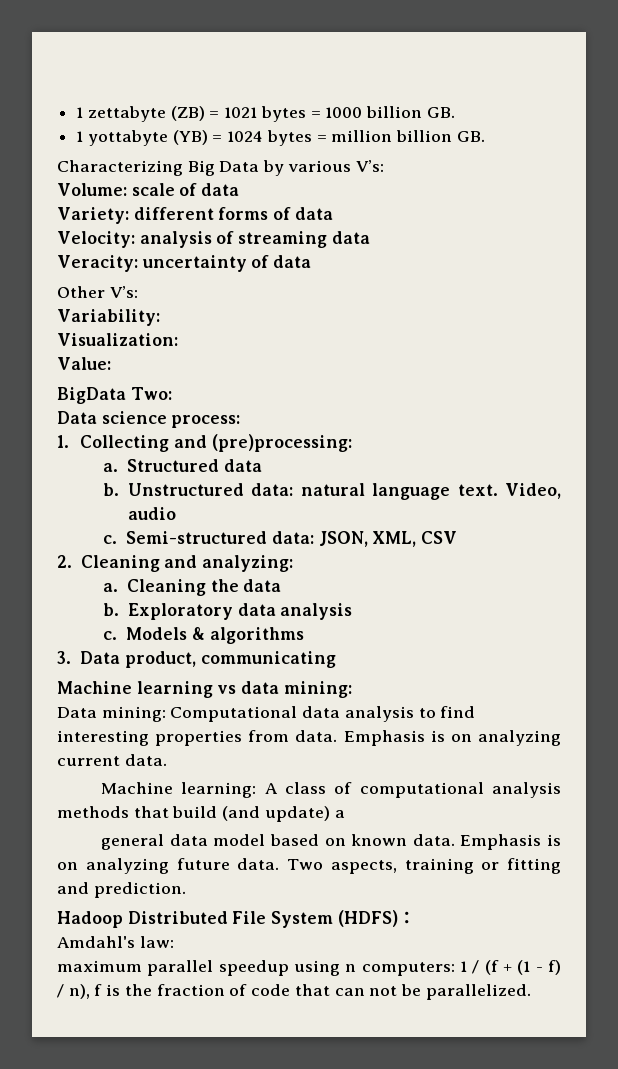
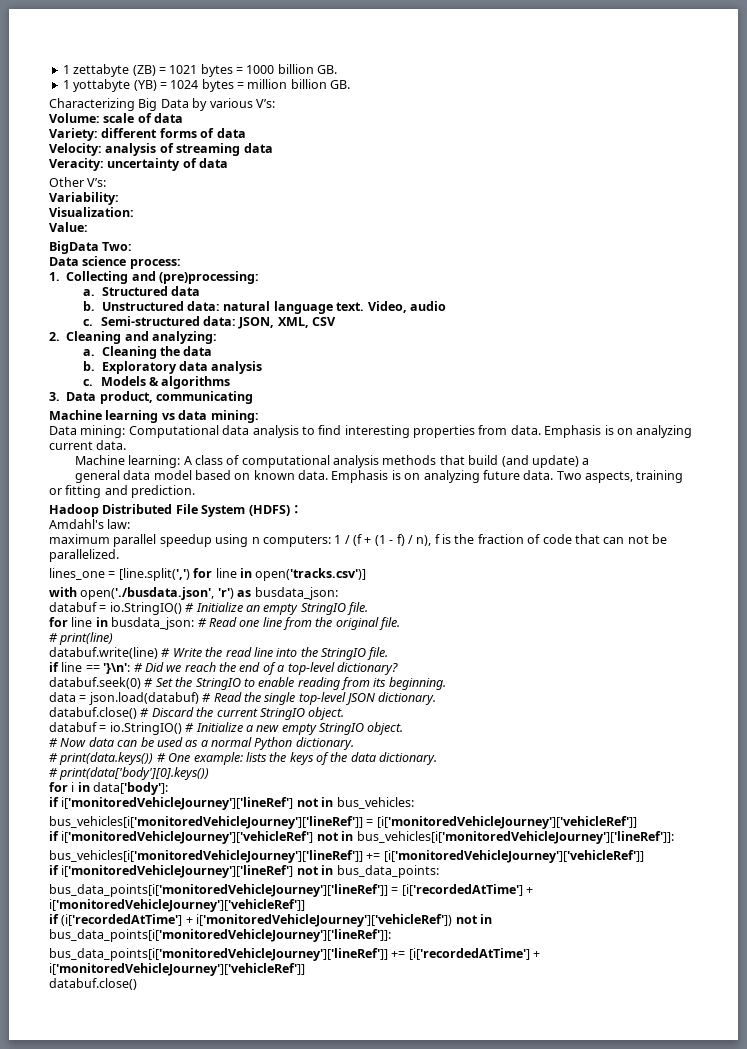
(531, 992) none -> [49,568,367,581] [49,587,338,600] [49,602,368,615] [49,617,401,630] [49,632,114,645] [49,647,389,660] [49,662,398,675] [49,677,446,690] [49,692,437,705] [49,707,345,720] [49,722,404,735] [49,737,354,750] [49,752,438,765] [49,767,210,780] [49,782,169,795] [49,797,414,810] [49,816,637,829] [49,831,674,844] [49,850,644,863] [49,865,439,878] [49,884,534,897] [49,899,305,912] [49,914,492,927] [49,929,391,942] [49,948,541,961] [49,963,305,976] [49,978,137,990] // lines_one = [line.split(',') for line in open('tracks.csv')] // with open('./busdata.json', 'r') as busdata_json: // databuf = io.StringIO() # Initialize an empty StringIO file. // for line in busdata_json: # Read one line from the original file. // # print(line) // databuf.write(line) # Write the read line into the StringIO file. // if line == '}\n': # Did we reach the end of a top-level dictionary? // databuf.seek(0) # Set the StringIO to enable reading from its beginning. // data = json.load(databuf) # Read the single top-level JSON dictionary. // databuf.close() # Discard the current StringIO object. // databuf = io.StringIO() # Initialize a new empty StringIO object. // # Now data can be used as a normal Python dictionary. // # print(data.keys()) # One example: lists the keys of the data dictionary. // # print(data['body'][0].keys()) // for i in data['body']: // if i['monitoredVehicleJourney']['lineRef'] not in bus_vehicles: // bus_vehicles[i['monitoredVehicleJourney']['lineRef']] = [i['monitoredVehicleJourney']['vehicleRef']] // if i['monitoredVehicleJourney']['vehicleRef'] not in bus_vehicles[i['monitoredVehicleJourney']['lineRef']]: // bus_vehicles[i['monitoredVehicleJourney']['lineRef']] += [i['monitoredVehicleJourney']['vehicleRef']] // if i['monitoredVehicleJourney']['lineRef'] not in bus_data_points: // bus_data_points[i['monitoredVehicleJourney']['lineRef']] = [i['recordedAtTime'] + i['monitoredVehicleJourney']['vehicleRef']] // if (i['recordedAtTime'] + i['monitoredVehicleJourney']['vehicleRef']) not in bus_data_points[i['monitoredVehicleJourney']['lineRef']]: // bus_data_points[i['monitoredVehicleJourney']['lineRef']] += [i['recordedAtTime'] + i['monitoredVehicleJourney']['vehicleRef']] // databuf.close()

